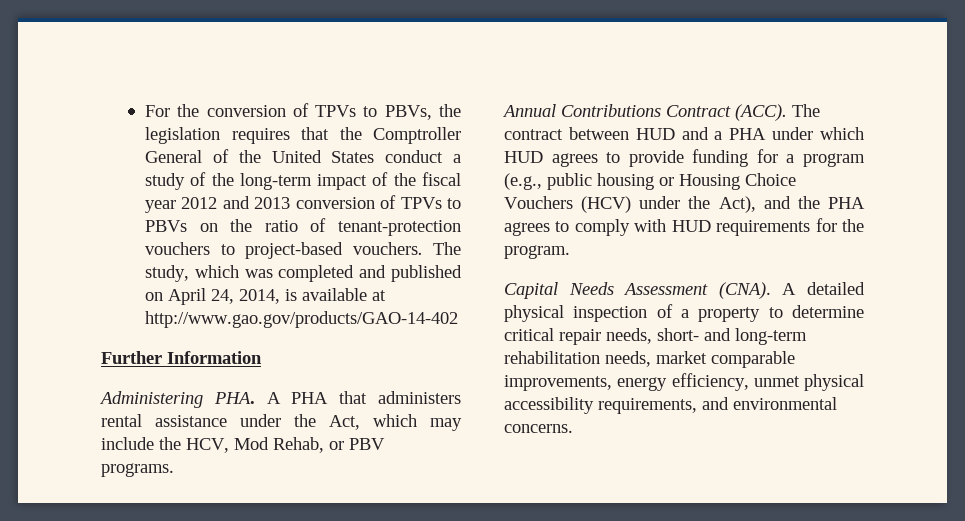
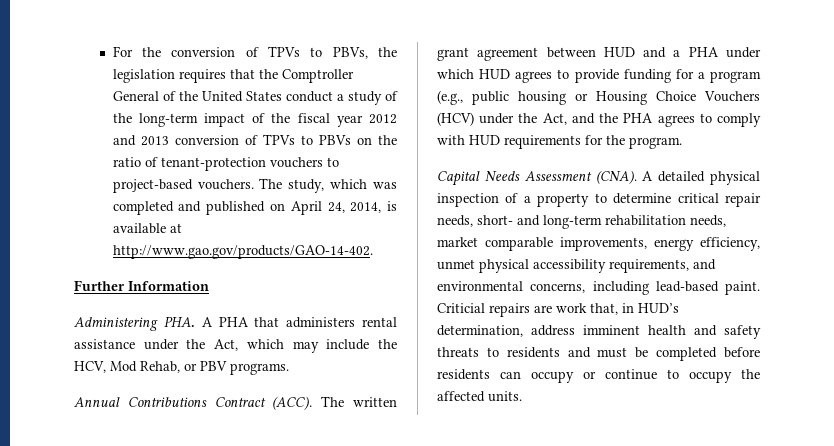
[145,311,459,328] http://www.gao.gov/products/GAO-14-402 -> [112,245,373,259] http://www.gao.gov/products/GAO-14-402.
[504,129,563,140] contract -> [353,397,398,407] [437,47,539,61] written grant agreement
[718,196,756,213] Act), -> [542,113,567,125] Act,
[504,424,573,433] concerns. -> [530,281,760,295] [437,303,679,317] [437,325,761,339] [437,347,760,361] [437,369,760,383] [437,391,522,402] concerns, including lead-based paint. Criticial repairs are work that, in HUD’s determination, address imminent health and safety threats to residents and must be completed before residents can occupy or continue to occupy the affected units.

